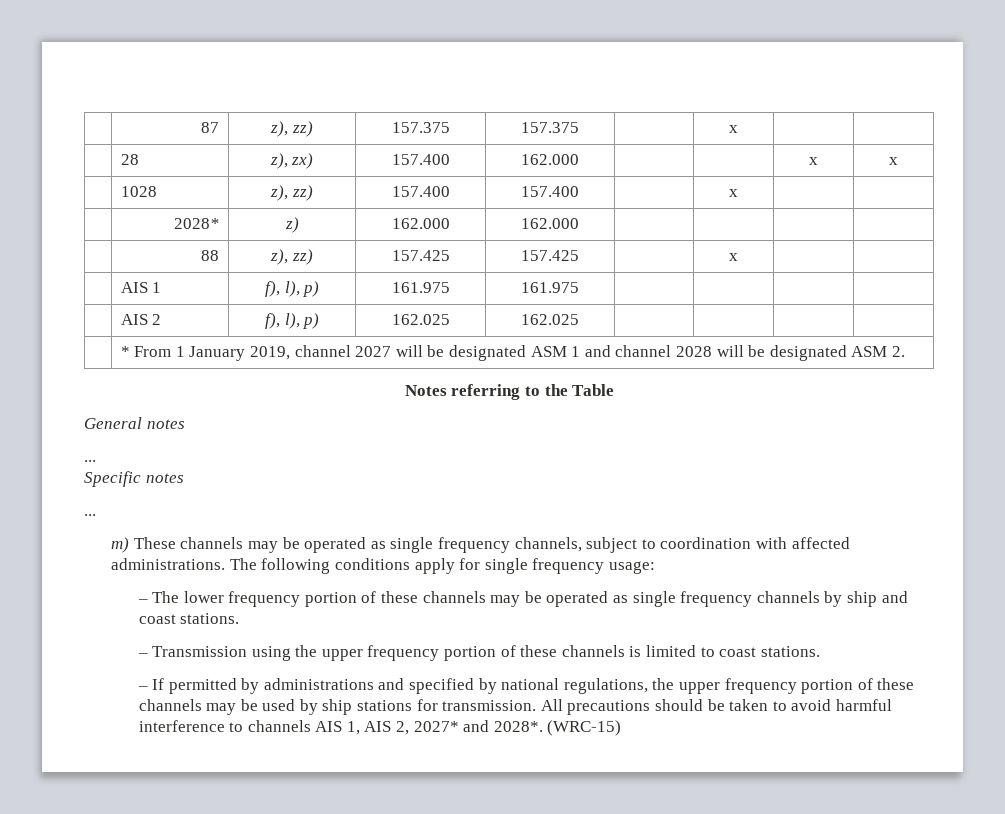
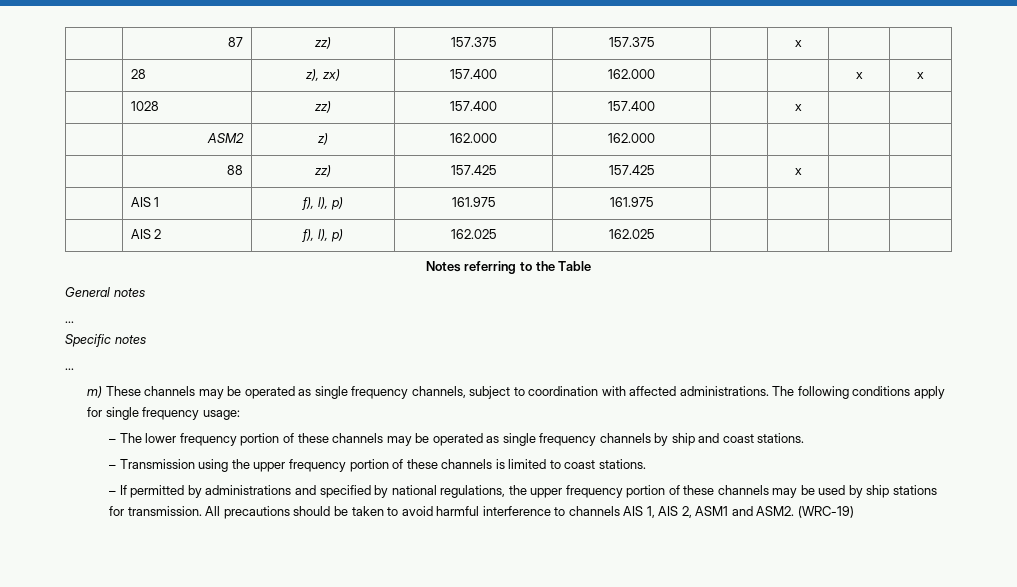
[270,121,289,137] z), -> (244, 42) none
[270,185,289,201] z), -> (159, 106) none
[174,218,220,229] 2028* -> [207,133,245,143] ASM2
[270,249,289,265] z), -> (244, 170) none
[120,345,905,361] // | * From 1 January 2019, channel 2027 will be designated ASM 1 and channel 2028 will be designated ASM 2. -> (655, 234) none
[413,720,622,736] 2027* and 2028*. (WRC-15) -> [695,506,854,518] ASM1 and ASM2. (WRC-19)

